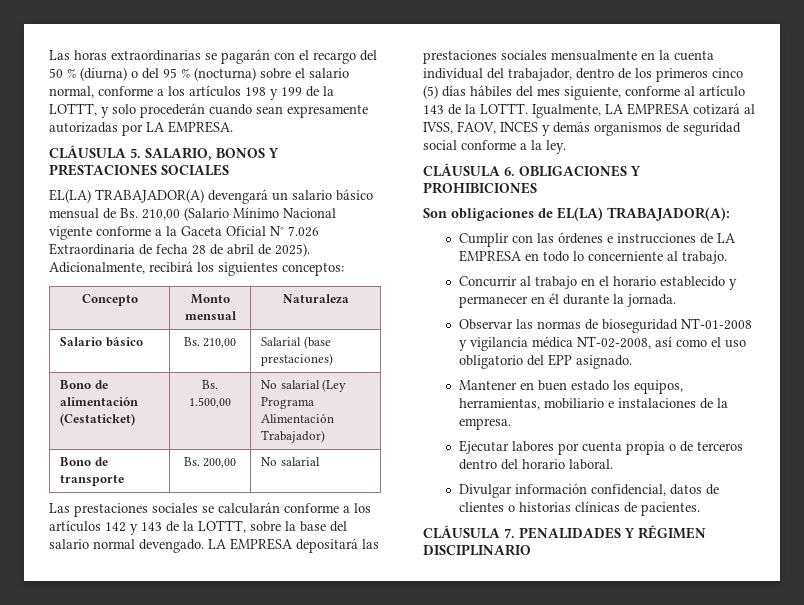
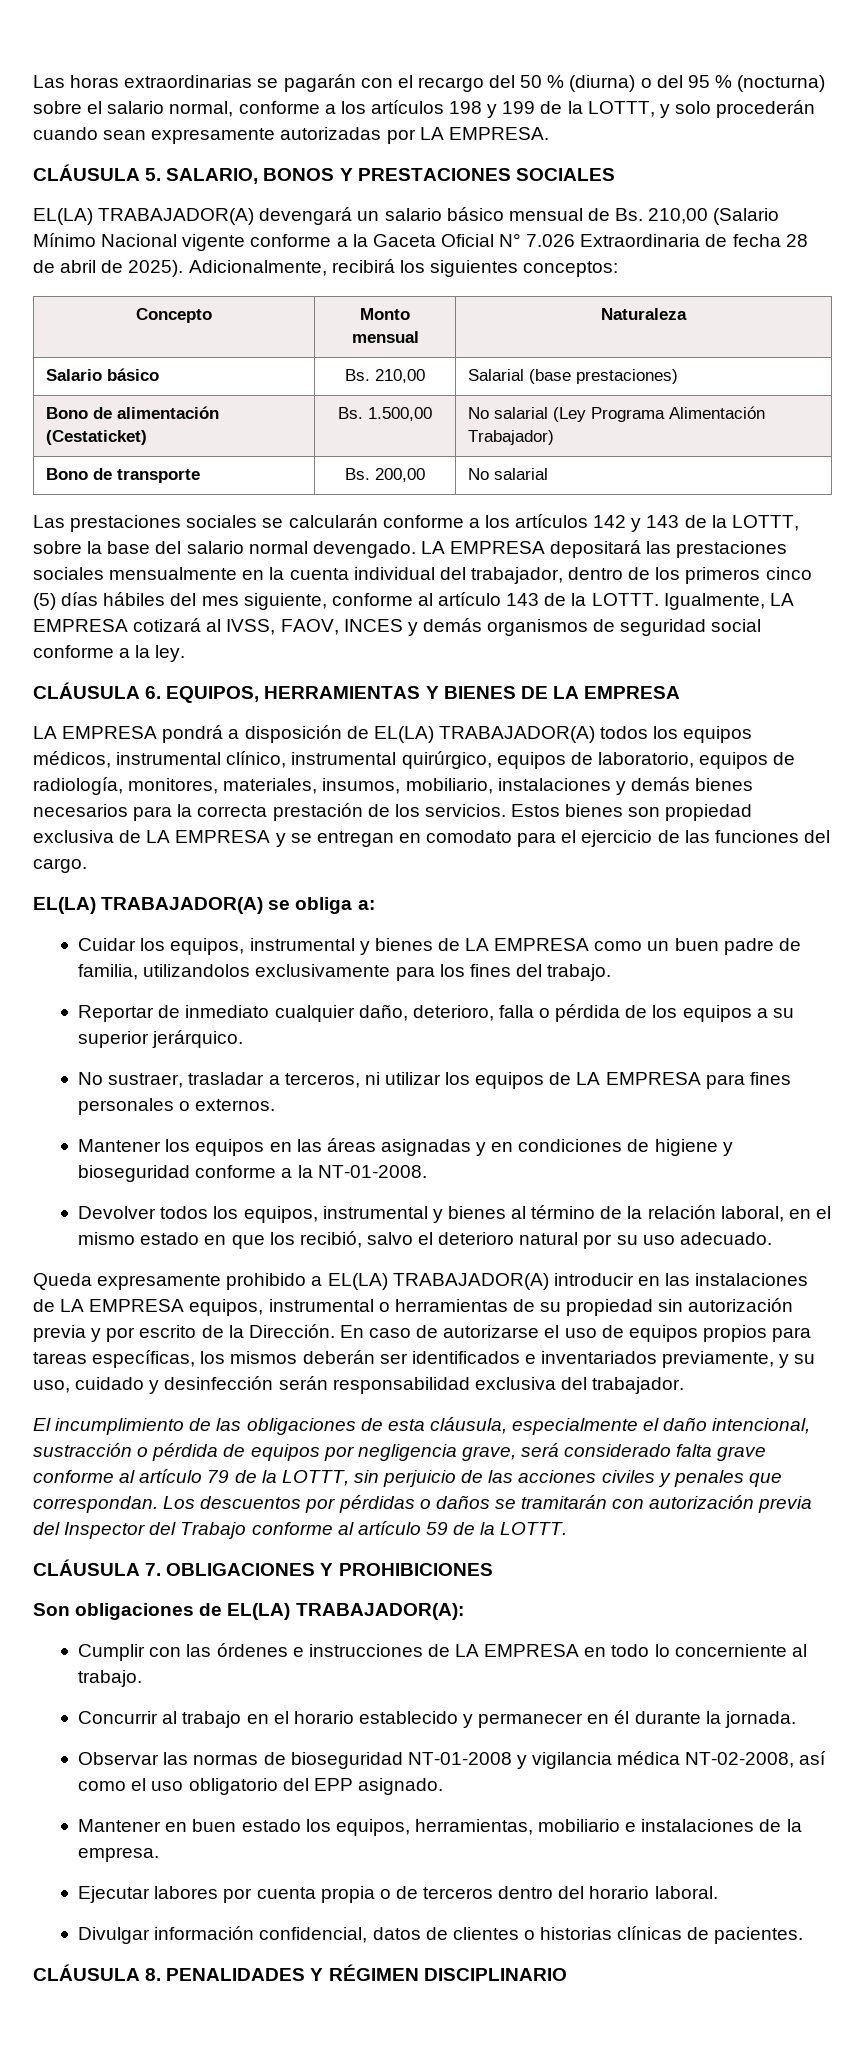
(515, 171) none -> [166,686,681,703] [33,725,753,743] [33,751,796,769] [33,777,754,795] [33,803,753,821] [33,830,830,847] [33,858,87,873] [33,897,375,914] [78,938,801,955] [78,964,612,981] [78,1004,794,1022] [78,1030,244,1048] [78,1072,791,1089] [78,1098,276,1115] [78,1138,733,1156] [78,1165,427,1182] [78,1205,831,1223] [78,1231,772,1249] [33,1273,809,1290] [33,1298,794,1316] [33,1324,812,1342] [33,1350,816,1368] [33,1376,685,1394] [33,1417,811,1435] [33,1443,767,1461] [33,1469,782,1487] [33,1495,813,1513] [33,1521,568,1539] [33,1559,162,1576] EQUIPOS, HERRAMIENTAS Y BIENES DE LA EMPRESA // LA EMPRESA pondrá a disposición de EL(LA) TRABAJADOR(A) todos los equipos médicos, instrumental clínico, instrumental quirúrgico, equipos de laboratorio, equipos de radiología, monitores, materiales, insumos, mobiliario, instalaciones y demás bienes necesarios para la correcta prestación de los servicios. Estos bienes son propiedad exclusiva de LA EMPRESA y se entregan en comodato para el ejercicio de las funciones del cargo. // EL(LA) TRABAJADOR(A) se obliga a: // Cuidar los equipos, instrumental y bienes de LA EMPRESA como un buen padre de familia, utilizandolos exclusivamente para los fines del trabajo. // Reportar de inmediato cualquier daño, deterioro, falla o pérdida de los equipos a su superior jerárquico. // No sustraer, trasladar a terceros, ni utilizar los equipos de LA EMPRESA para fines personales o externos. // Mantener los equipos en las áreas asignadas y en condiciones de higiene y bioseguridad conforme a la NT-01-2008. // Devolver todos los equipos, instrumental y bienes al término de la relación laboral, en el mismo estado en que los recibió, salvo el deterioro natural por su uso adecuado. // Queda expresamente prohibido a EL(LA) TRABAJADOR(A) introducir en las instalaciones de LA EMPRESA equipos, instrumental o herramientas de su propiedad sin autorización previa y por escrito de la Dirección. En caso de autorizarse el uso de equipos propios para tareas específicas, los mismos deberán ser identificados e inventariados previamente, y su uso, cuidado y desinfección serán responsabilidad exclusiva del trabajador. // El incumplimiento de las obligaciones de esta cláusula, especialmente el daño intencional, sustracción o pérdida de equipos por negligencia grave, será considerado falta grave conforme al artículo 79 de la LOTTT, sin perjuicio de las acciones civiles y penales que correspondan. Los descuentos por pérdidas o daños se tramitarán con autorización previa del Inspector del Trabajo conforme al artículo 59 de la LOTTT. // CLÁUSULA 7.
[504,528,515,538] 7. -> [145,1968,162,1981] 8.

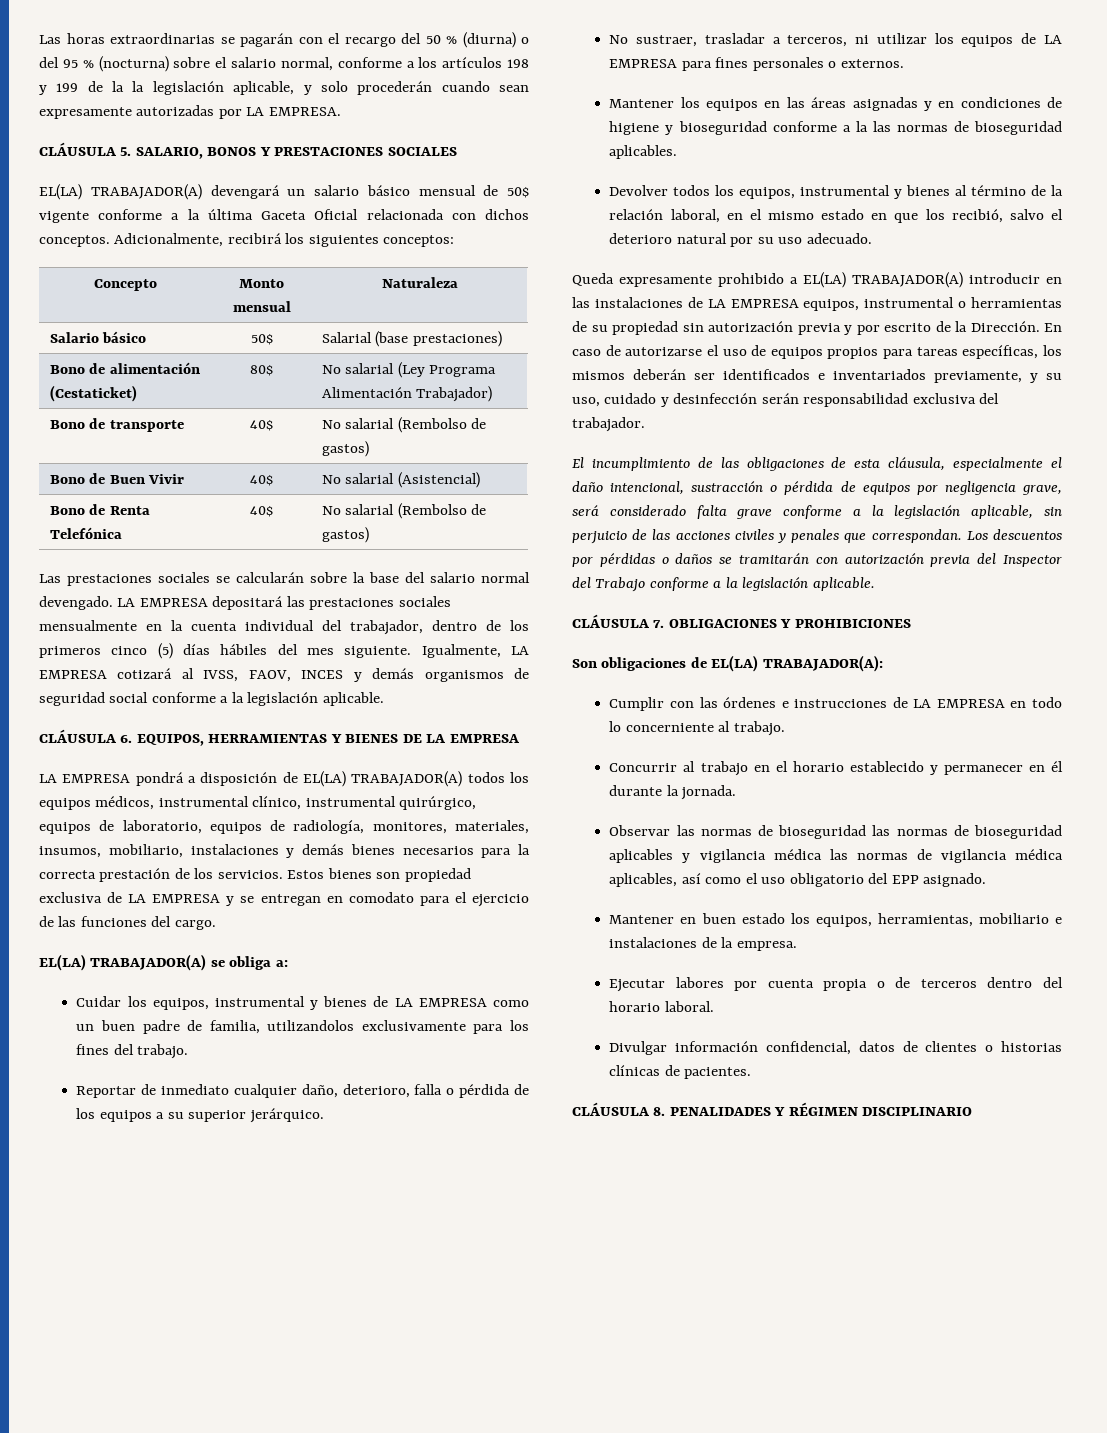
[587,101,655,117] LOTTT, -> [132,81,295,95] la legislación aplicable,
[615,208,780,225] [33,233,178,247] Bs. 210,00 (Salario Mínimo Nacional -> [507,187,529,198] 50$
(368, 240) none -> [207,209,253,220] última
[499,233,808,247] [33,260,184,277] N° 7.026 Extraordinaria de fecha 28 de abril de 2025). -> [366,209,529,220] [39,235,110,247] relacionada con dichos conceptos.
[345,369,425,383] Bs. 210,00 -> [250,334,273,345] 50$
[338,407,432,421] Bs. 1.500,00 -> [250,365,273,376] 80$
[345,468,425,482] [467,468,548,480] Bs. 200,00 | No salarial -> [250,420,273,431] [321,417,486,433] [321,441,369,457] [49,473,184,484] [250,475,273,486] [321,472,480,488] [49,504,150,515] [49,527,122,539] [250,506,273,517] [321,503,486,519] [321,527,369,543] 40$ | No salarial (Rembolso de gastos) // Bono de Buen Vivir | 40$ | No salarial (Asistencial) // Bono de Renta Telefónica | 40$ | No salarial (Rembolso de gastos)
[382,514,799,532] conforme a los artículos 142 y 143 de la LOTTT, -> (304, 577) none
[243,592,659,610] siguiente, conforme al artículo 143 de la LOTTT. -> [344,646,412,658] siguiente.
[155,645,186,662] ley. -> [247,692,384,706] legislación aplicable.
[317,1165,427,1178] NT-01-2008. -> [872,121,1063,135] [609,145,678,159] las normas de bioseguridad aplicables.
[119,1469,349,1486] al artículo 79 de la LOTTT, -> [852,505,1034,519] a la legislación aplicable,
[337,1521,568,1535] al artículo 59 de la LOTTT. -> [713,577,875,591] a la legislación aplicable.
[407,1751,795,1769] NT-01-2008 y vigilancia médica NT-02-2008, -> [872,825,1062,839] [609,849,1064,863] [609,873,678,887] las normas de bioseguridad aplicables y vigilancia médica las normas de vigilancia médica aplicables,

